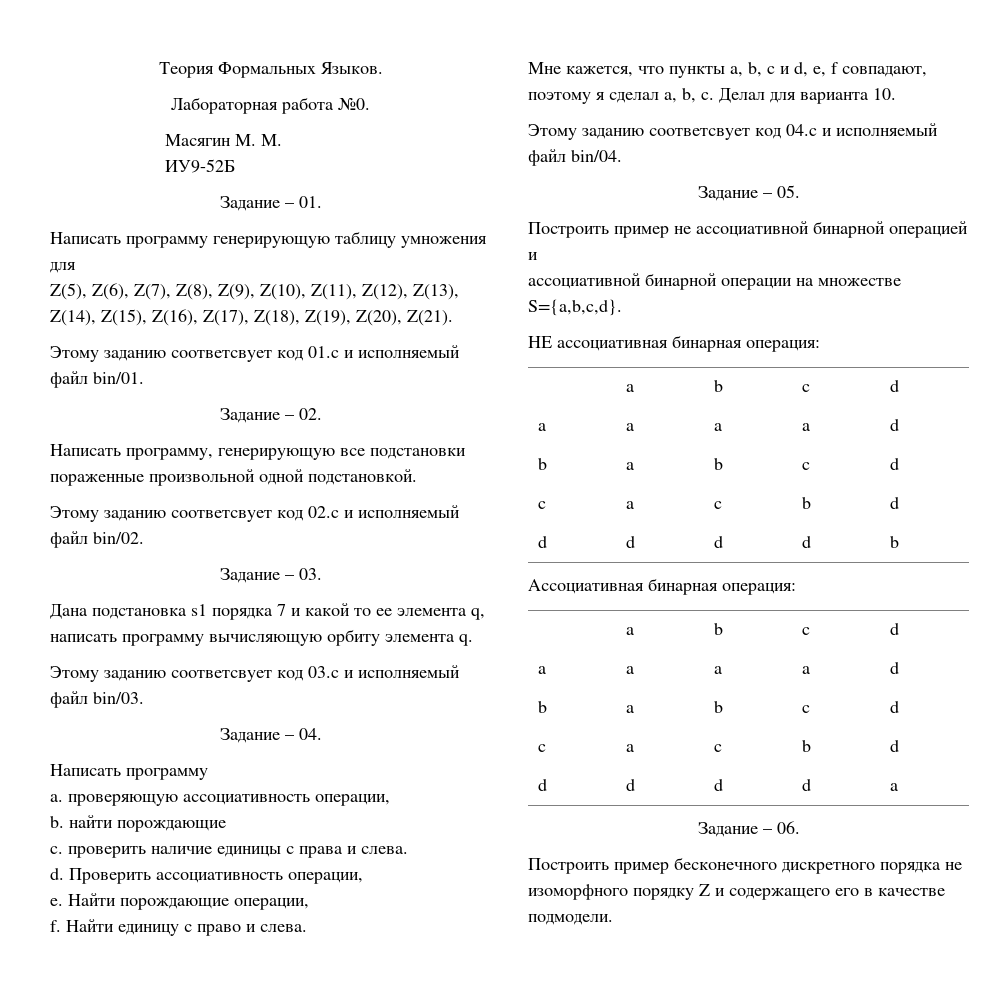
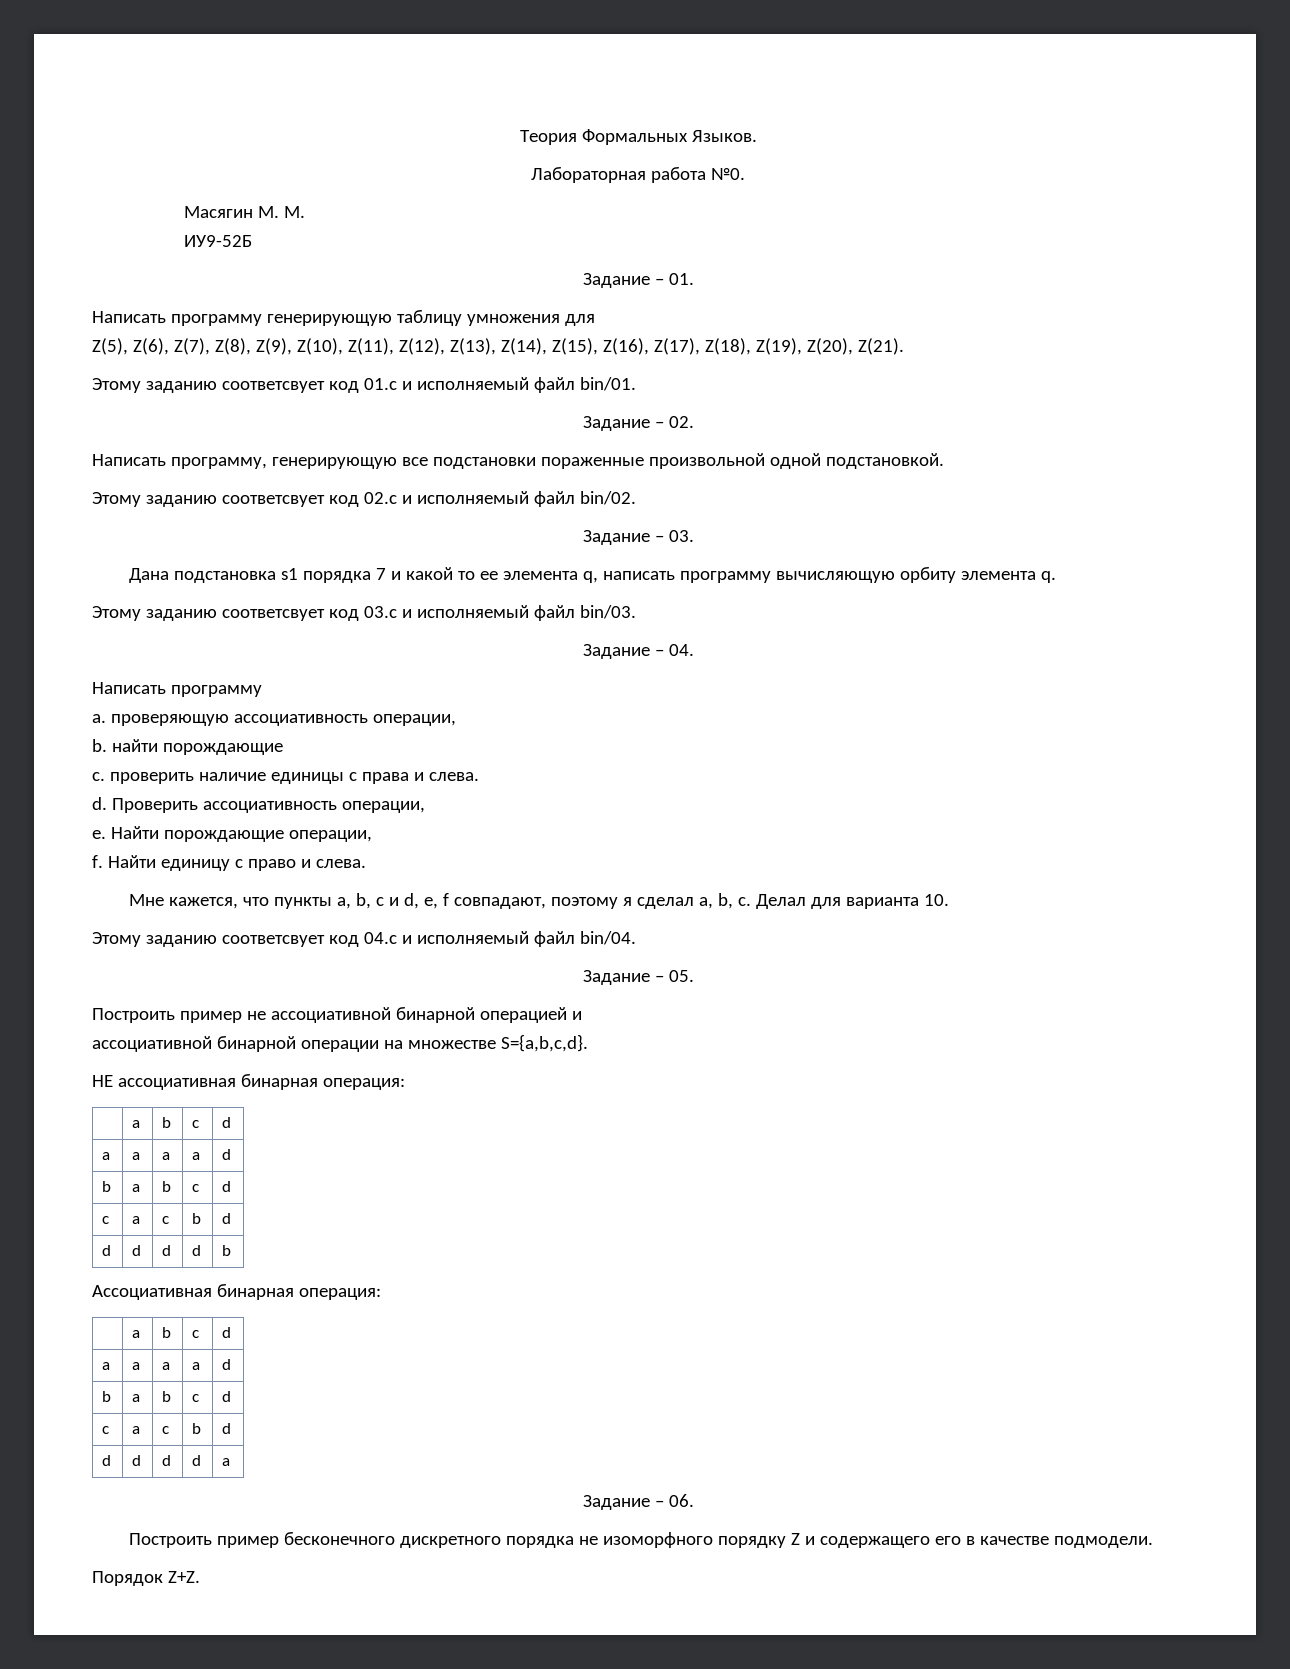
(613, 919) none -> [92,1571,200,1586] // Порядок Z+Z.

